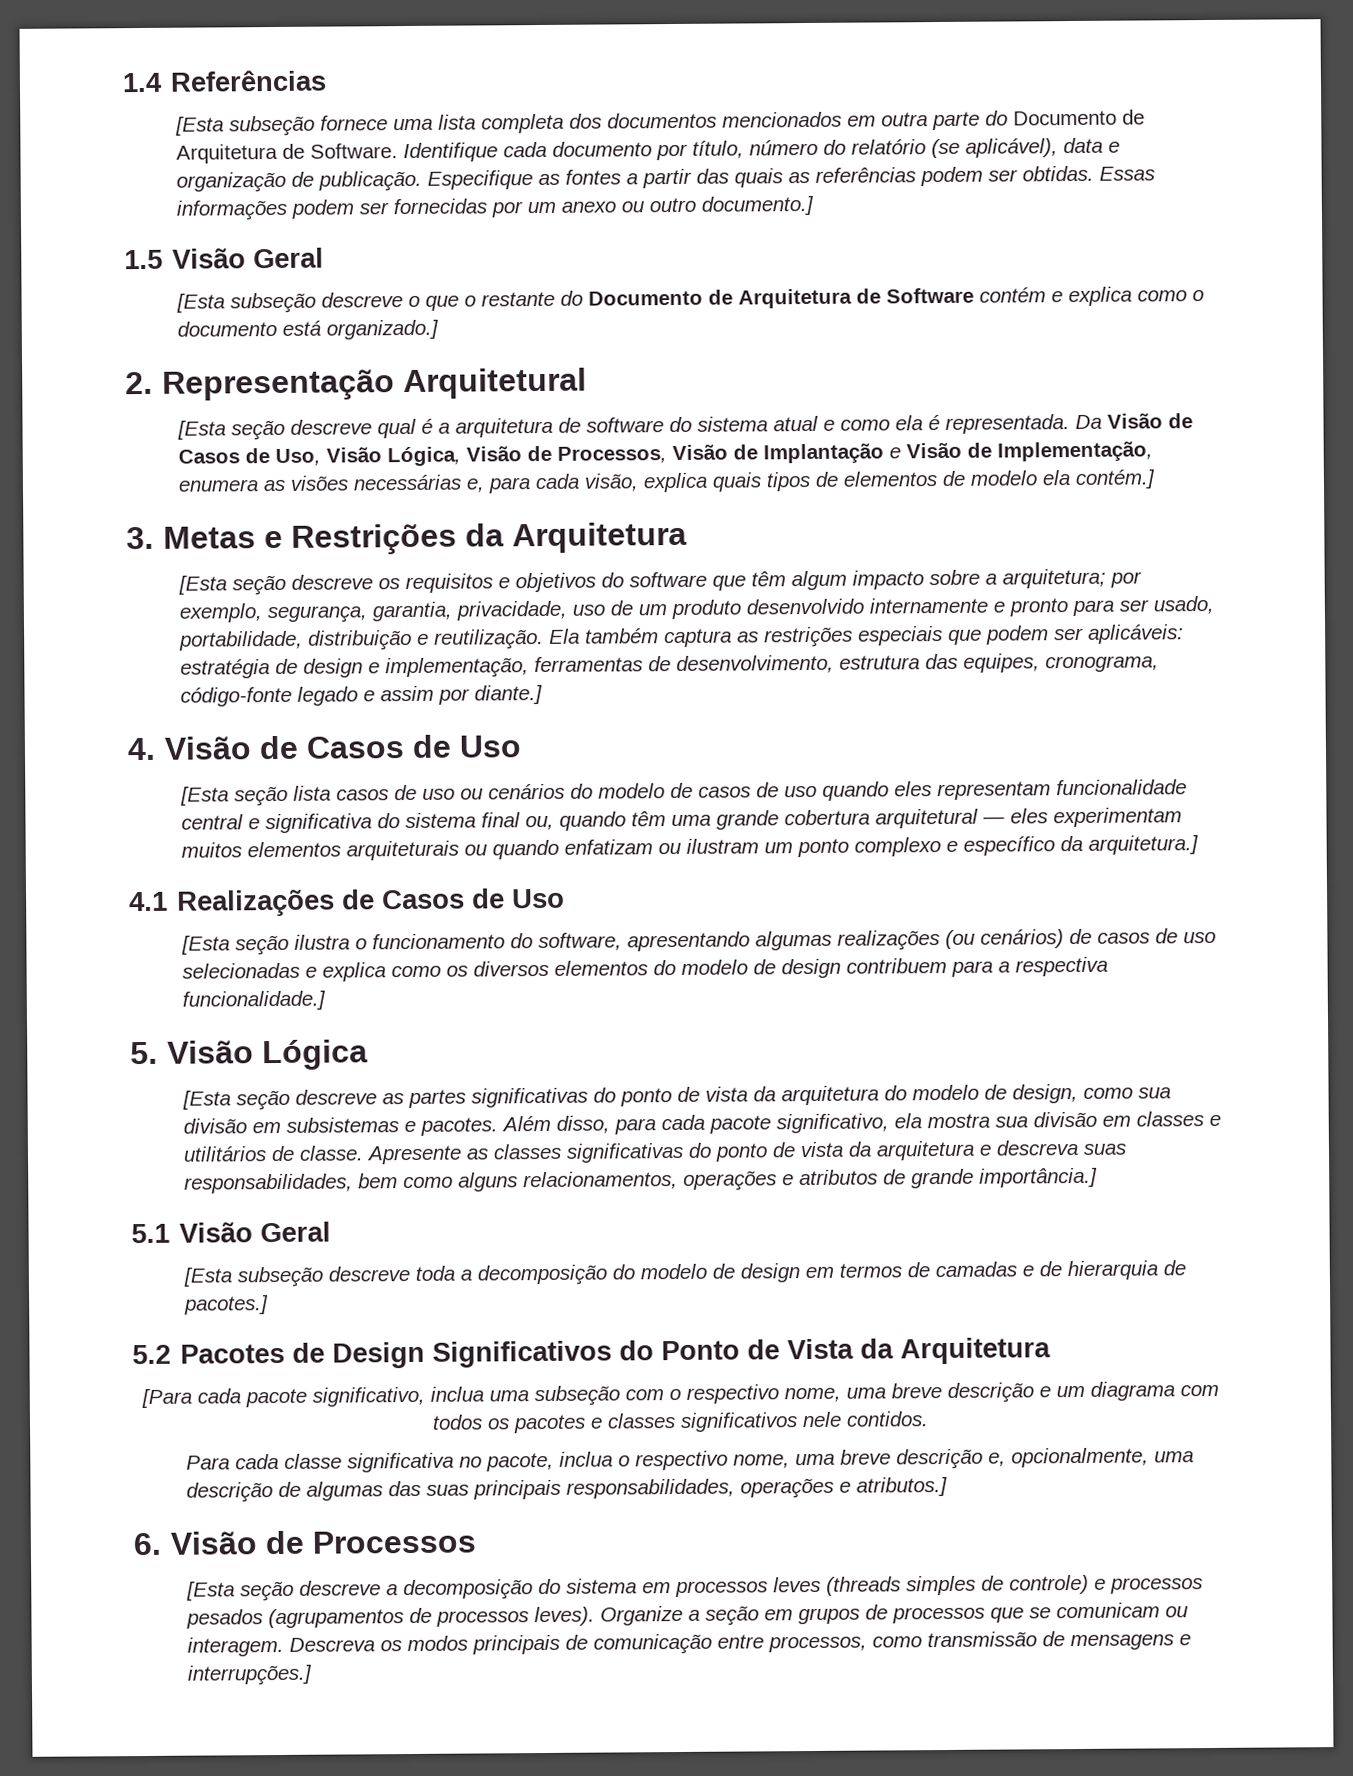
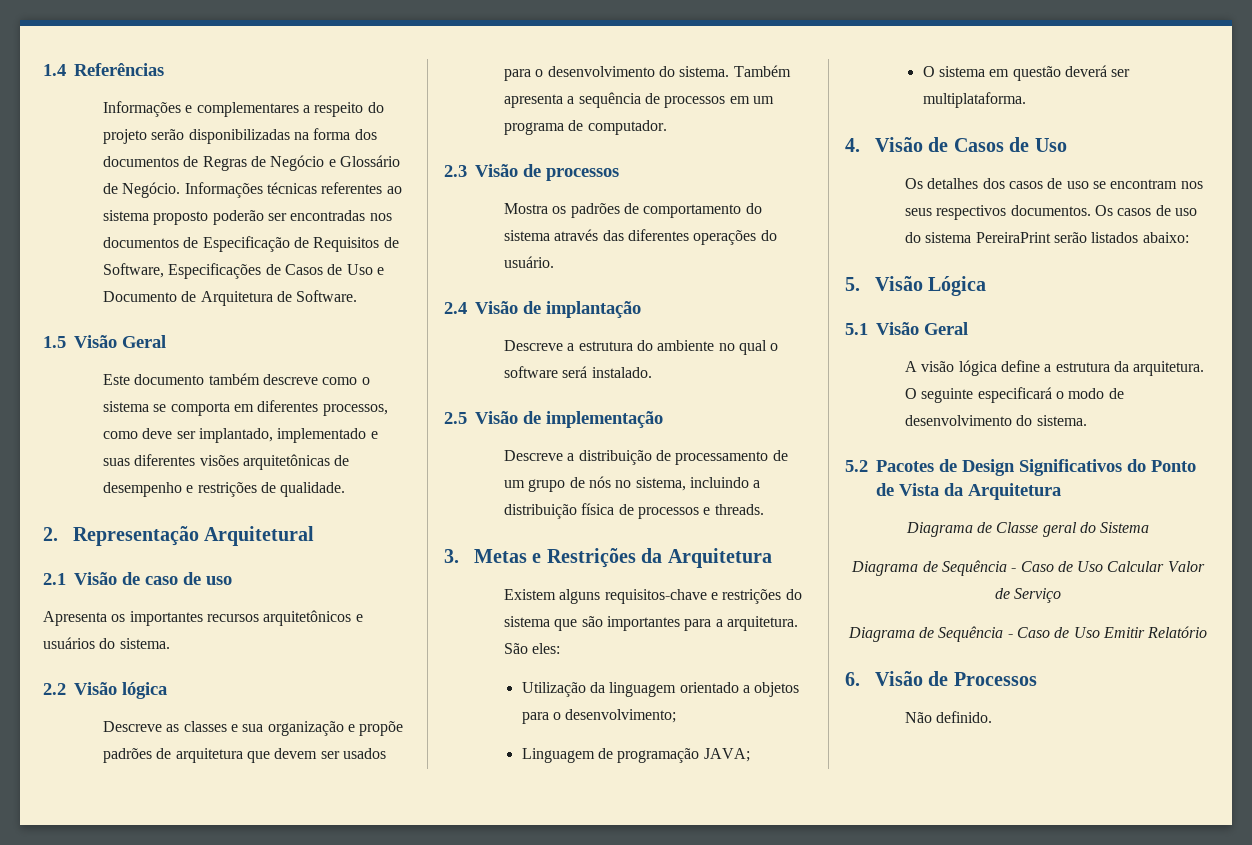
[175,110,1009,137] [Esta subseção fornece uma lista completa dos documentos mencionados em outra parte do -> [103,101,384,117] [103,128,377,144] [103,155,401,171] [103,182,402,198] [103,210,392,225] [103,236,399,252] [103,263,385,279] Informações e complementares a respeito do projeto serão disponibilizadas na forma dos documentos de Regras de Negócio e Glossário de Negócio. Informações técnicas referentes ao sistema proposto poderão ser encontradas nos documentos de Especificação de Requisitos de Software, Especificações de Casos de Uso e
[403,137,1121,163] [176,165,1156,193] [176,195,815,221] [124,247,325,270] [176,286,1205,314] [177,319,440,340] [125,367,588,401] [177,413,1194,441] [178,441,1154,467] [178,469,1157,494] Identifique cada documento por título, número do relatório (se aplicável), data e organização de publicação. Especifique as fontes a partir das quais as referências podem ser obtidas. Essas informações podem ser fornecidas por um anexo ou outro documento.] // 1.5 Visão Geral // [Esta subseção descreve o que o restante do Documento de Arquitetura de Software contém e explica como o documento está organizado.] // 2. Representação Arquitetural // [Esta seção descreve qual é a arquitetura de software do sistema atual e como ela é representada. Da Visão de Casos de Uso, Visão Lógica, Visão de Processos, Visão de Implantação e Visão de Implementação, enumera as visões necessárias e, para cada visão, explica quais tipos de elementos de modelo ela contém.] -> [43,335,166,348] [103,373,370,385] [103,400,388,416] [103,428,378,443] [103,454,350,470] [103,482,346,497] [43,526,315,546] [43,572,232,585] [43,610,363,626] [43,637,170,649] [43,682,167,699] [103,721,404,736] [103,748,387,763] [504,65,791,81] [504,92,775,108] [504,120,667,135] [444,164,619,181] [504,203,762,218] [504,229,777,245] [504,256,555,268] [444,301,641,318] [504,340,779,355] [504,366,652,378] [444,411,663,428] [504,450,788,465] [504,476,761,492] [504,503,764,519] // 1.5 Visão Geral // Este documento também descreve como o sistema se comporta em diferentes processos, como deve ser implantado, implementado e suas diferentes visões arquitetônicas de desempenho e restrições de qualidade. // 2. Representação Arquitetural // 2.1 Visão de caso de uso // Apresenta os importantes recursos arquitetônicos e usuários do sistema. // 2.2 Visão lógica // Descreve as classes e sua organização e propõe padrões de arquitetura que devem ser usados para o desenvolvimento do sistema. Também apresenta a sequência de processos em um programa de computador. // 2.3 Visão de processos // Mostra os padrões de comportamento do sistema através das diferentes operações do usuário. // 2.4 Visão de implantação // Descreve a estrutura do ambiente no qual o software será instalado. // 2.5 Visão de implementação // Descreve a distribuição de processamento de um grupo de nós no sistema, incluindo a distribuição física de processos e threads.
[178,568,1143,596] [179,595,1215,624] [179,624,1185,651] [180,653,1160,679] [180,684,544,707] [Esta seção descreve os requisitos e objetivos do software que têm algum impacto sobre a arquitetura; por exemplo, segurança, garantia, privacidade, uso de um produto desenvolvido internamente e pronto para ser usado, portabilidade, distribuição e reutilização. Ela também captura as restrições especiais que podem ser aplicáveis: estratégia de design e implementação, ferramentas de desenvolvimento, estrutura das equipes, cronograma, código-fonte legado e assim por diante.] -> [504,589,802,604] [504,616,799,631] [504,643,561,654] [521,682,800,697] [521,709,677,724] [521,748,750,763] [922,65,1131,81] [922,92,1026,108] Existem alguns requisitos-chave e restrições do sistema que são importantes para a arquitetura. São eles: // Utilização da linguagem orientado a objetos para o desenvolvimento; // Linguagem de programação JAVA; // O sistema em questão deverá ser multiplataforma.
[180,779,1188,807] [181,807,1183,834] [181,835,1200,861] [129,888,566,917] [181,928,1217,956] [182,956,1109,982] [182,990,327,1011] [130,1039,369,1071] [182,1083,1172,1111] [183,1111,1222,1136] [183,1139,1128,1165] [184,1167,1099,1194] [131,1221,332,1244] [183,1260,1187,1288] [184,1295,270,1315] [Esta seção lista casos de uso ou cenários do modelo de casos de uso quando eles representam funcionalidade central e significativa do sistema final ou, quando têm uma grande cobertura arquitetural — eles experimentam muitos elementos arquiteturais ou quando enfatizam ou ilustram um ponto complexo e específico da arquitetura.] // 4.1 Realizações de Casos de Uso // [Esta seção ilustra o funcionamento do software, apresentando algumas realizações (ou cenários) de casos de uso selecionadas e explica como os diversos elementos do modelo de design contribuem para a respectiva funcionalidade.] // 5. Visão Lógica // [Esta seção descreve as partes significativas do ponto de vista da arquitetura do modelo de design, como sua divisão em subsistemas e pacotes. Além disso, para cada pacote significativo, ela mostra sua divisão em classes e utilitários de classe. Apresente as classes significativas do ponto de vista da arquitetura e descreva suas responsabilidades, bem como alguns relacionamentos, operações e atributos de grande importância.] // 5.1 Visão Geral // [Esta subseção descreve toda a decomposição do modelo de design em termos de camadas e de hierarquia de pacotes.] -> [905,178,1203,189] [905,205,1198,220] [905,232,1189,243] [845,276,987,296] [845,322,968,335] [905,360,1205,376] [905,387,1124,403] [905,415,1087,426] Os detalhes dos casos de uso se encontram nos seus respectivos documentos. Os casos de uso do sistema PereiraPrint serão listados abaixo: // 5. Visão Lógica // 5.1 Visão Geral // A visão lógica define a estrutura da arquitetura. O seguinte especificará o modo de desenvolvimento do sistema.
[140,1381,1219,1409] [432,1411,929,1434] [186,1447,1195,1473] [186,1476,949,1503] [133,1530,477,1556] [186,1574,1204,1602] [186,1602,1189,1629] [187,1631,1192,1657] [187,1664,313,1686] [Para cada pacote significativo, inclua uma subseção com o respectivo nome, uma breve descrição e um diagrama com todos os pacotes e classes significativos nele contidos. // Para cada classe significativa no pacote, inclua o respectivo nome, uma breve descrição e, opcionalmente, uma descrição de algumas das suas principais responsabilidades, operações e atributos.] // 6. Visão de Processos // [Esta seção descreve a decomposição do sistema em processos leves (threads simples de controle) e processos pesados (agrupamentos de processos leves). Organize a seção em grupos de processos que se comunicam ou interagem. Descreva os modos principais de comunicação entre processos, como transmissão de mensagens e interrupções.] -> [905,522,1150,537] [851,560,1205,576] [994,588,1062,603] [847,626,1208,642] [845,671,1037,686] [905,711,993,723] Diagrama de Classe geral do Sistema // Diagrama de Sequência - Caso de Uso Calcular Valor de Serviço // Diagrama de Sequência - Caso de Uso Emitir Relatório // 6. Visão de Processos // Não definido.

